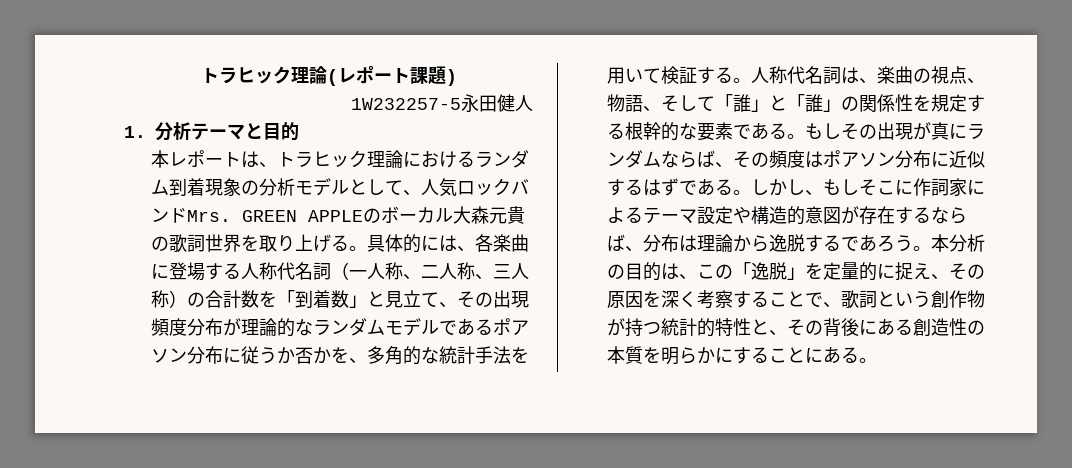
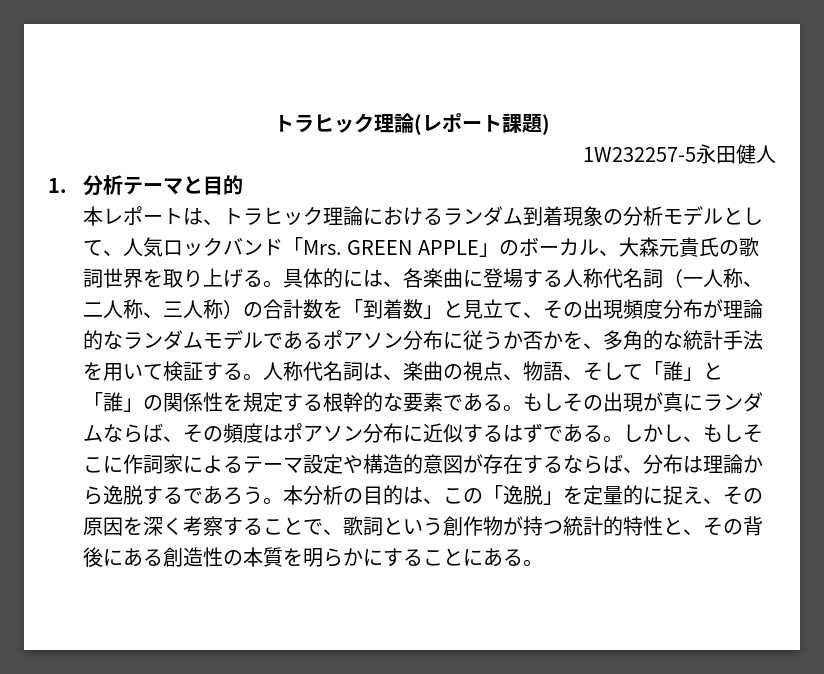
(187, 215) none -> [282,237,303,255] 「
(363, 216) none -> [478,243,499,257] 」
(453, 215) none -> [598,250,619,256] 、
(525, 215) none -> [698,237,719,257] 氏

